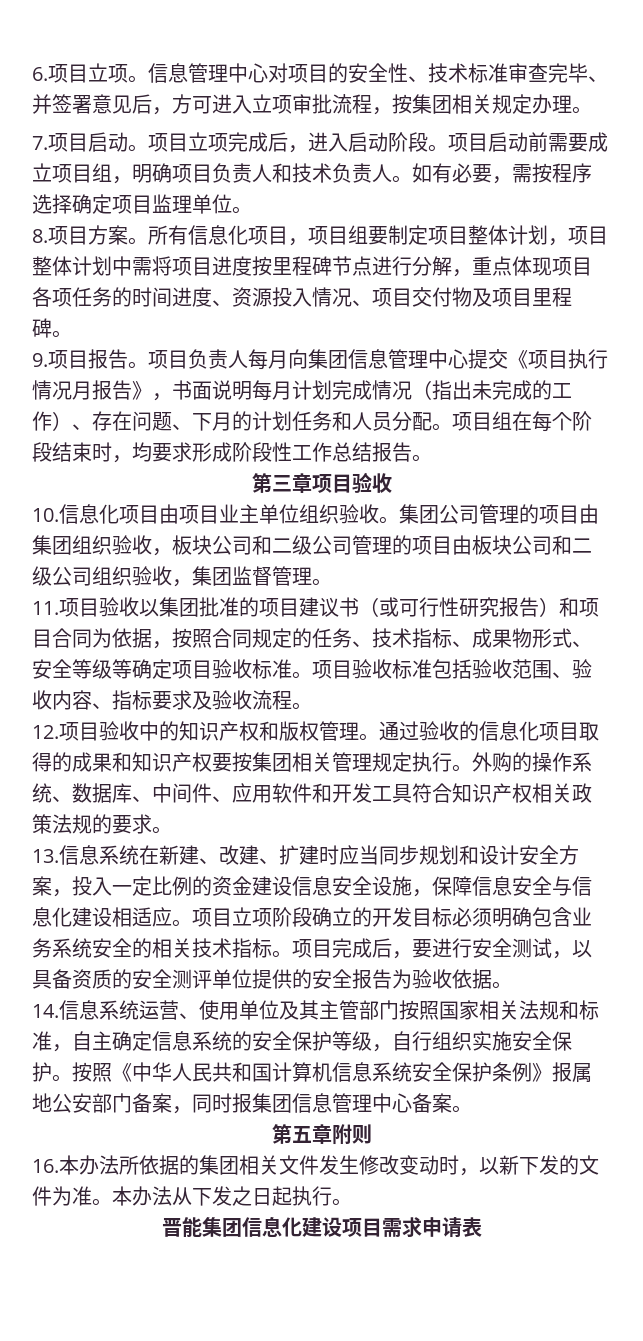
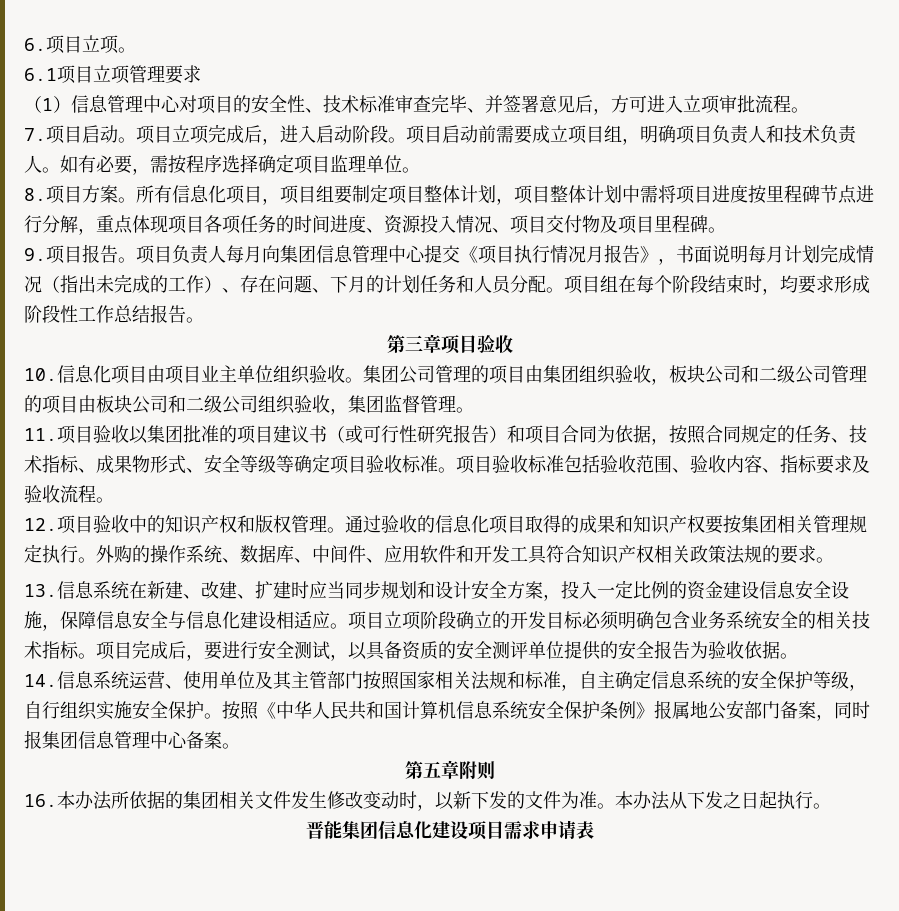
(148, 79) none -> [24,65,201,84] [24,96,71,113] // 6.1项目立项管理要求 // （1）
[372,94,572,115] ，按集团相关规定办理 -> (791, 104) none

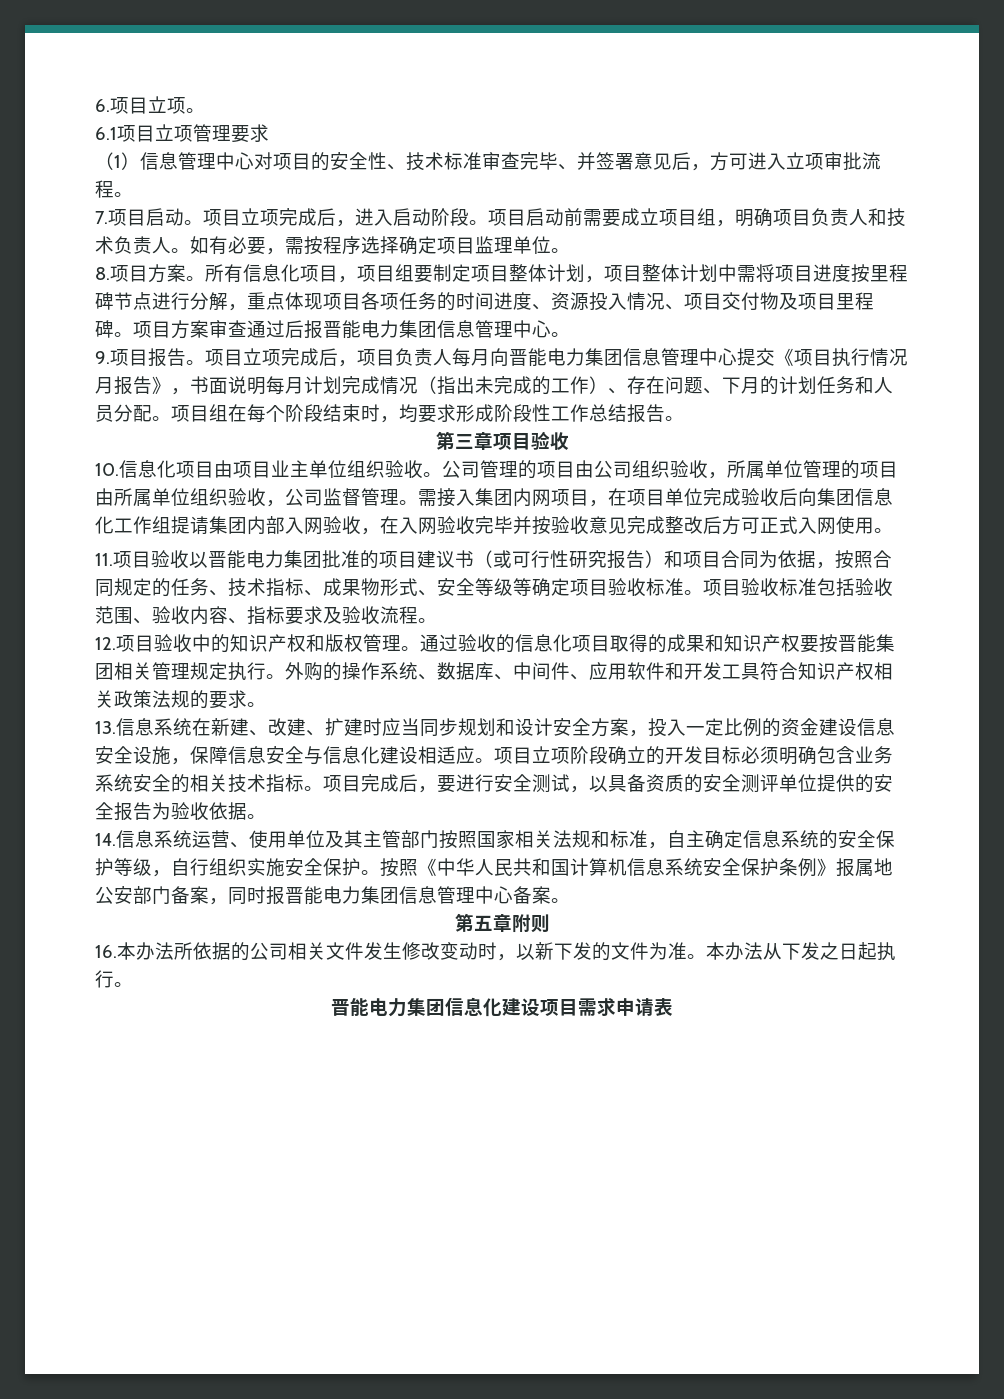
(726, 230) none -> [133,320,570,339] 项目方案审查通过后报晋能电力集团信息管理中心。
(172, 254) none -> [243,348,395,367] 立项完成后，项目
(280, 254) none -> [509,348,585,367] 晋能电力
[363,365,867,385] [24,395,456,415] 集团公司管理的项目由集团组织验收，板块公司和二级公司管理的项目由板块公司和二级公司组织验收，集团监督管理 -> [442,460,898,479] [95,488,893,507] [95,516,874,535] 公司管理的项目由公司组织验收，所属单位管理的项目由所属单位组织验收，公司监督管理。需接入集团内网项目，在项目单位完成验收后向集团信息化工作组提请集团内部入网验收，在入网验收完毕并按验收意见完成整改后方可正式入网使用
(148, 435) none -> [208,550,284,569] 晋能电力
(741, 524) none -> [838,634,876,653] 晋能
(42, 739) none -> [285,886,361,905] 晋能电力
[183,791,219,809] 集团 -> [250,942,288,960] 公司
(342, 830) none -> [369,998,407,1017] 电力

